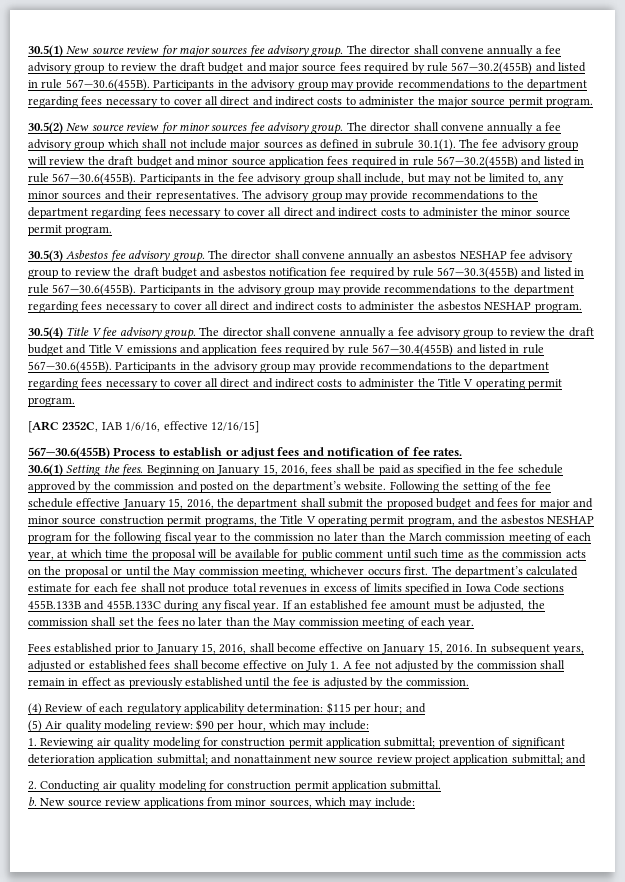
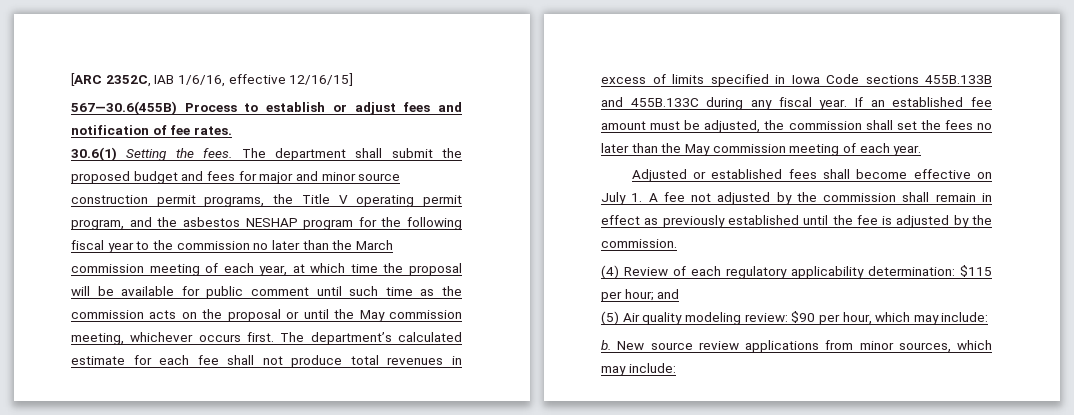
[28,45,561,58] [28,62,586,74] [28,79,587,91] [28,96,593,108] [28,122,561,135] [28,139,578,151] [28,156,584,168] [28,173,564,185] [28,190,538,202] [28,207,570,219] [28,225,113,236] [28,250,574,263] [28,267,584,279] [28,284,574,296] [28,301,582,313] [28,327,594,340] [28,344,544,356] [28,361,550,373] [28,378,562,390] [28,397,75,407] 30.5(1) New source review for major sources fee advisory group. The director shall convene annually a fee advisory group to review the draft budget and major source fees required by rule 567—30.2(455B) and listed in rule 567—30.6(455B). Participants in the advisory group may provide recommendations to the department regarding fees necessary to cover all direct and indirect costs to administer the major source permit program. // 30.5(2) New source review for minor sources fee advisory group. The director shall convene annually a fee advisory group which shall not include major sources as defined in subrule 30.1(1). The fee advisory group will review the draft budget and minor source application fees required in rule 567—30.2(455B) and listed in rule 567—30.6(455B). Participants in the fee advisory group shall include, but may not be limited to, any minor sources and their representatives. The advisory group may provide recommendations to the department regarding fees necessary to cover all direct and indirect costs to administer the minor source permit program. // 30.5(3) Asbestos fee advisory group. The director shall convene annually an asbestos NESHAP fee advisory group to review the draft budget and asbestos notification fee required by rule 567—30.3(455B) and listed in rule 567—30.6(455B). Participants in the advisory group may provide recommendations to the department regarding fees necessary to cover all direct and indirect costs to administer the asbestos NESHAP program. // 30.5(4) Title V fee advisory group. The director shall convene annually a fee advisory group to review the draft budget and Title V emissions and application fees required by rule 567—30.4(455B) and listed in rule 567—30.6(455B). Participants in the advisory group may provide recommendations to the department regarding fees necessary to cover all direct and indirect costs to administer the Title V operating permit program. // -> (71, 79) none
[146,464,563,476] [28,481,551,493] [28,498,234,510] Beginning on January 15, 2016, fees shall be paid as specified in the fee schedule approved by the commission and posted on the department’s website. Following the setting of the fee schedule effective January 15, 2016, the -> [241,148,266,158] The
[28,643,584,655] [28,660,72,672] Fees established prior to January 15, 2016, shall become effective on January 15, 2016. In subsequent years, adjusted -> [631,169,687,182] Adjusted
[28,737,565,749] [28,754,587,766] [28,780,442,792] // 1. Reviewing air quality modeling for construction permit application submittal; prevention of significant deterioration application submittal; and nonattainment new source review project application submittal; and // 2. Conducting air quality modeling for construction permit application submittal. -> (989, 317) none

